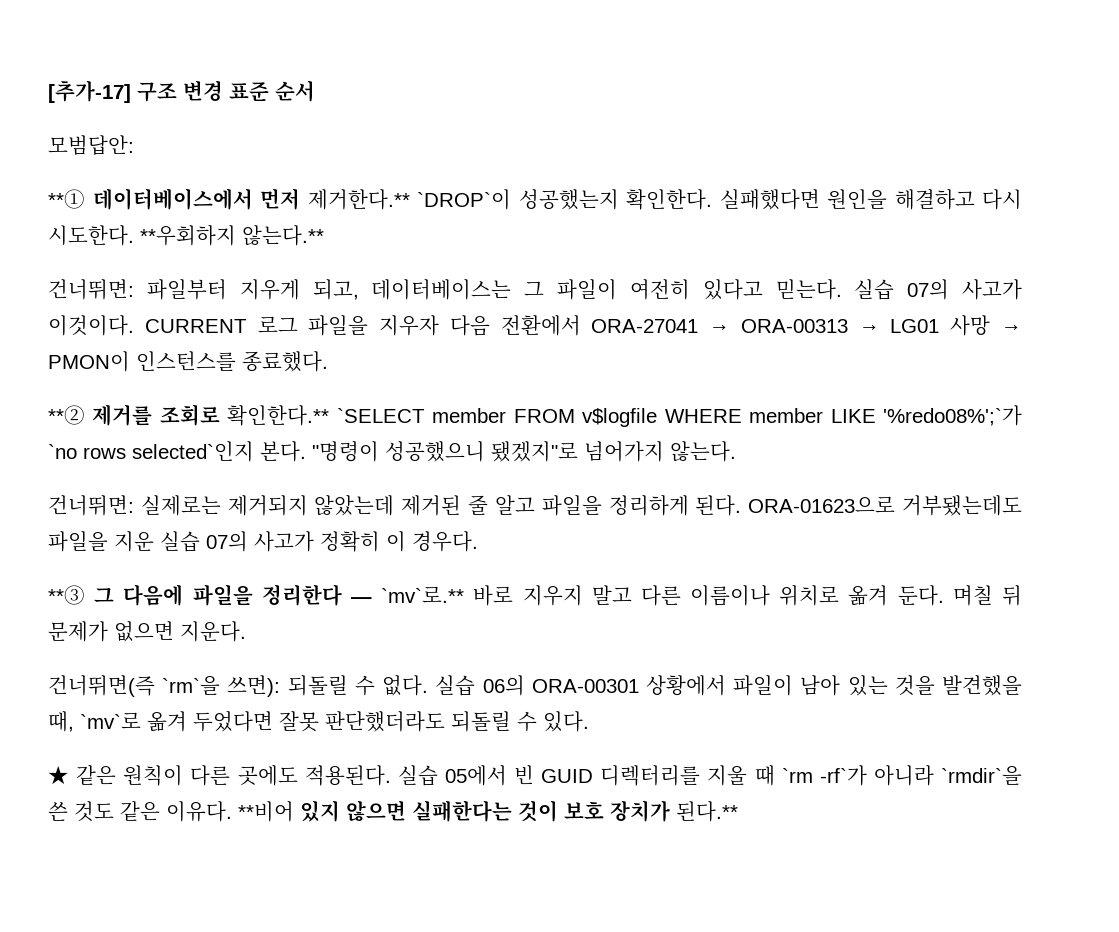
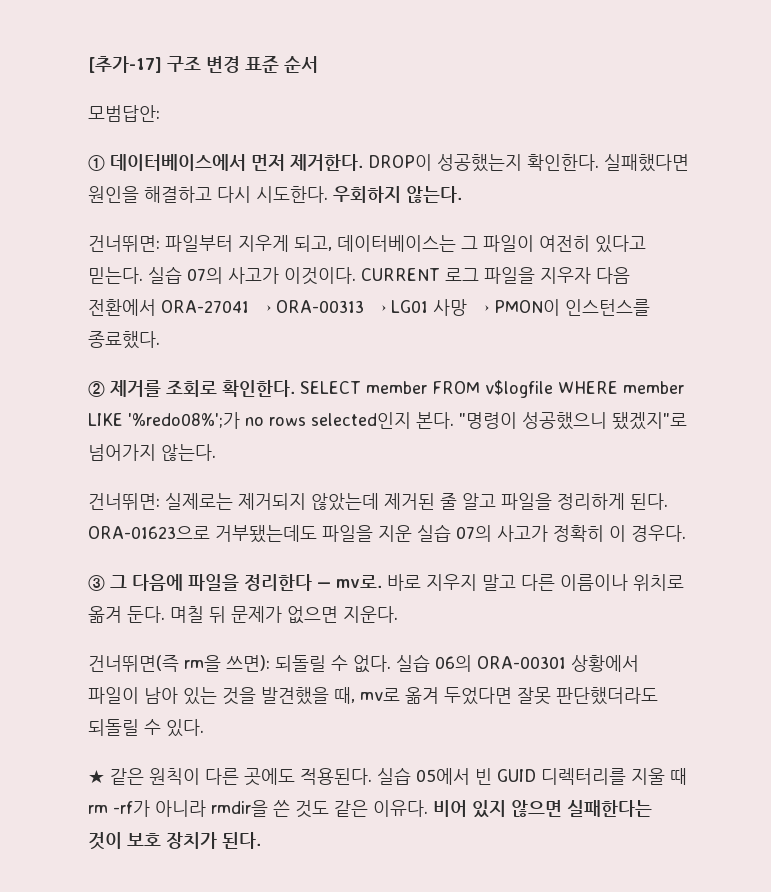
[48,189,85,209] **① -> [88,155,105,171] ①
[307,189,511,210] 제거한다.** `DROP`이 -> [290,154,432,171] 제거한다. DROP이
[140,225,324,246] **우회하지 않는다.** -> [333,186,462,204] 우회하지 않는다.
[48,405,85,425] **② -> [88,381,105,397] ②
[227,405,425,426] 확인한다.** `SELECT -> [222,380,361,397] 확인한다. SELECT
[883,405,1023,426] [48,441,254,462] '%redo08%';`가 `no rows selected`인지 -> [128,412,411,429] '%redo08%';가 no rows selected인지
[48,585,85,605] **③ -> [88,575,105,591] ③
[381,586,465,603] `mv`로.** -> [336,575,382,588] mv로.
[162,676,221,695] `rm`을 -> [184,655,221,672] rm을
[80,712,141,729] `mv`로 -> [360,688,400,701] mv로
[781,765,1022,786] `rm -rf`가 아니라 `rmdir`을 -> [88,800,268,817] rm -rf가 아니라 rmdir을
[238,801,294,822] **비어 -> [433,800,467,817] 비어
[676,801,738,822] 된다.** -> [222,832,261,849] 된다.

